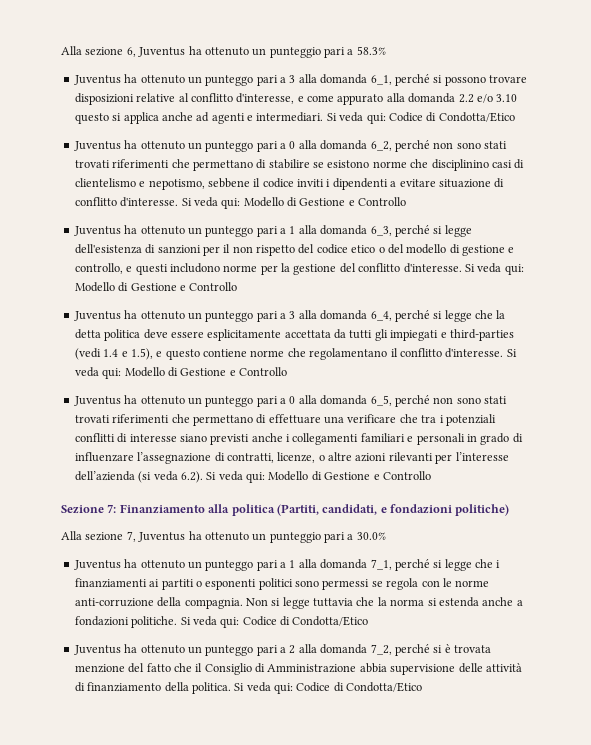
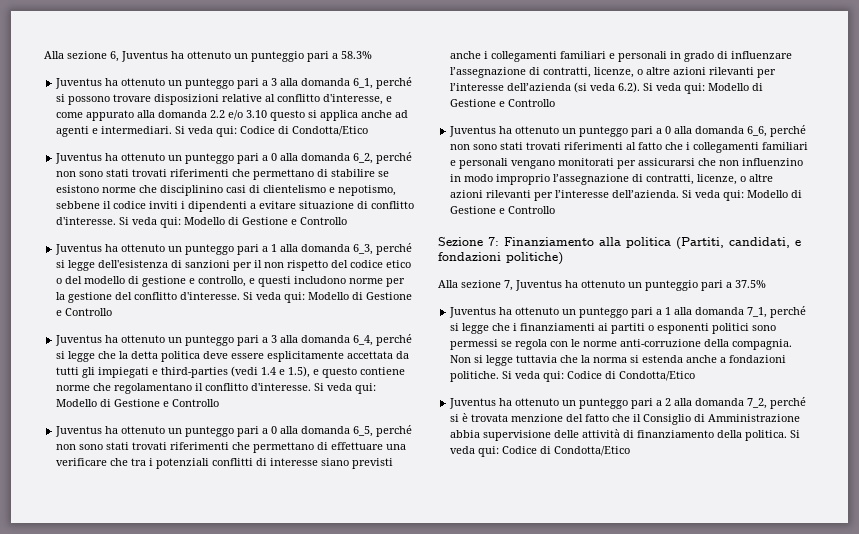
(431, 475) none -> [449,125,807,137] [450,142,809,153] [450,158,804,169] [450,174,774,185] [450,190,803,201] [450,206,556,214] // Juventus ha ottenuto un punteggo pari a 0 alla domanda 6_6, perché non sono stati trovati riferimenti al fatto che i collegamenti familiari e personali vengano monitorati per assicurarsi che non influenzino in modo improprio l’assegnazione di contratti, licenze, o altre azioni rilevanti per l’interesse dell’azienda. Si veda qui: Modello di Gestione e Controllo
[356,532,386,540] 30.0% -> [735,280,766,288] 37.5%

